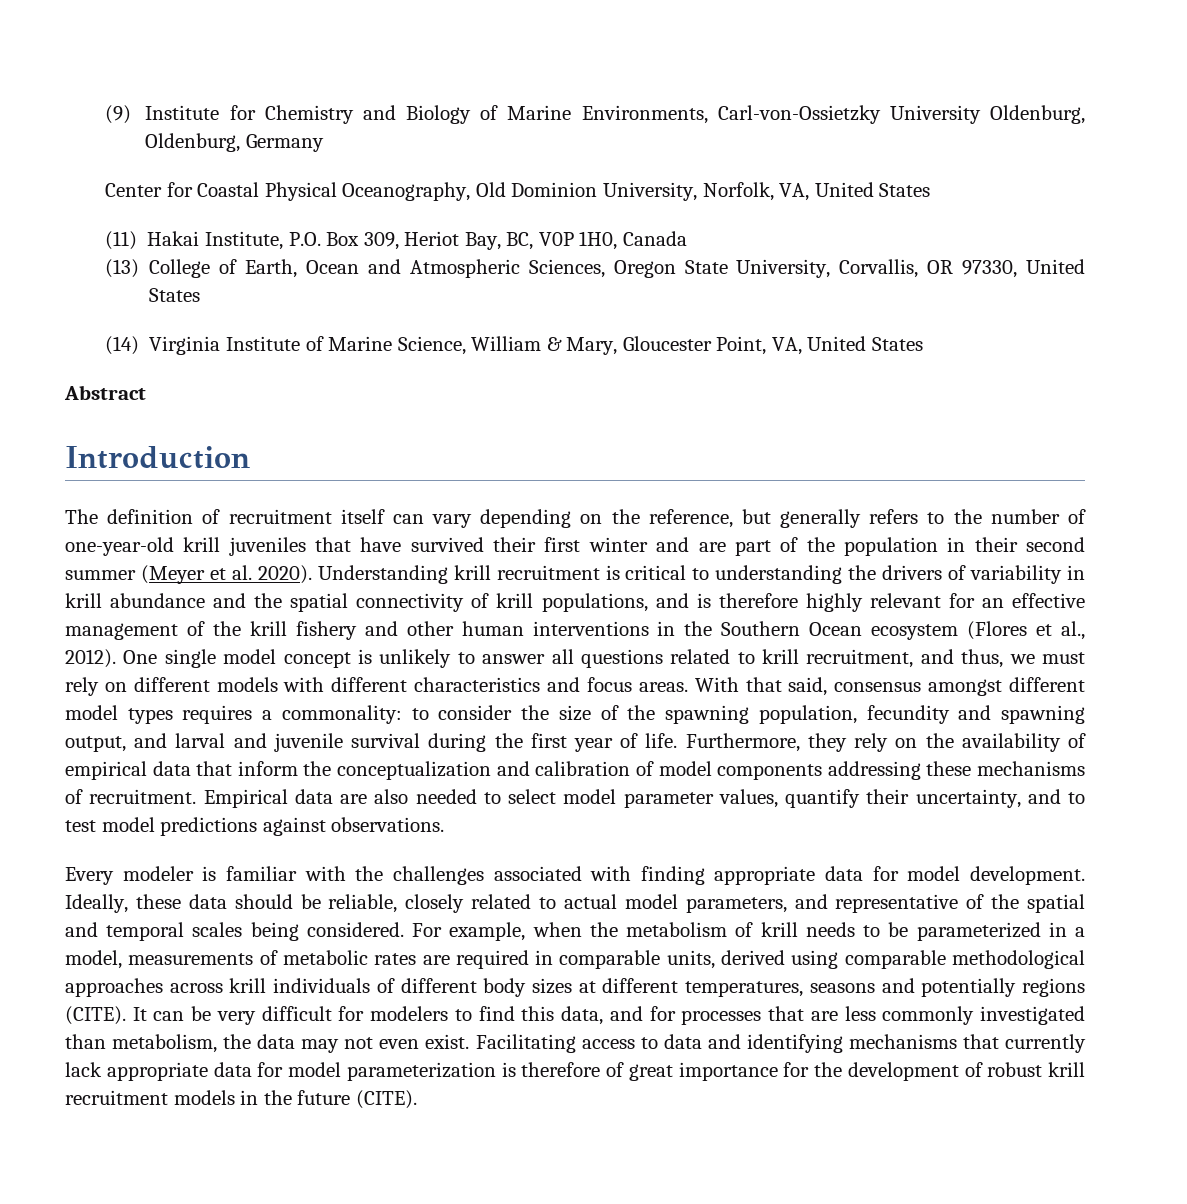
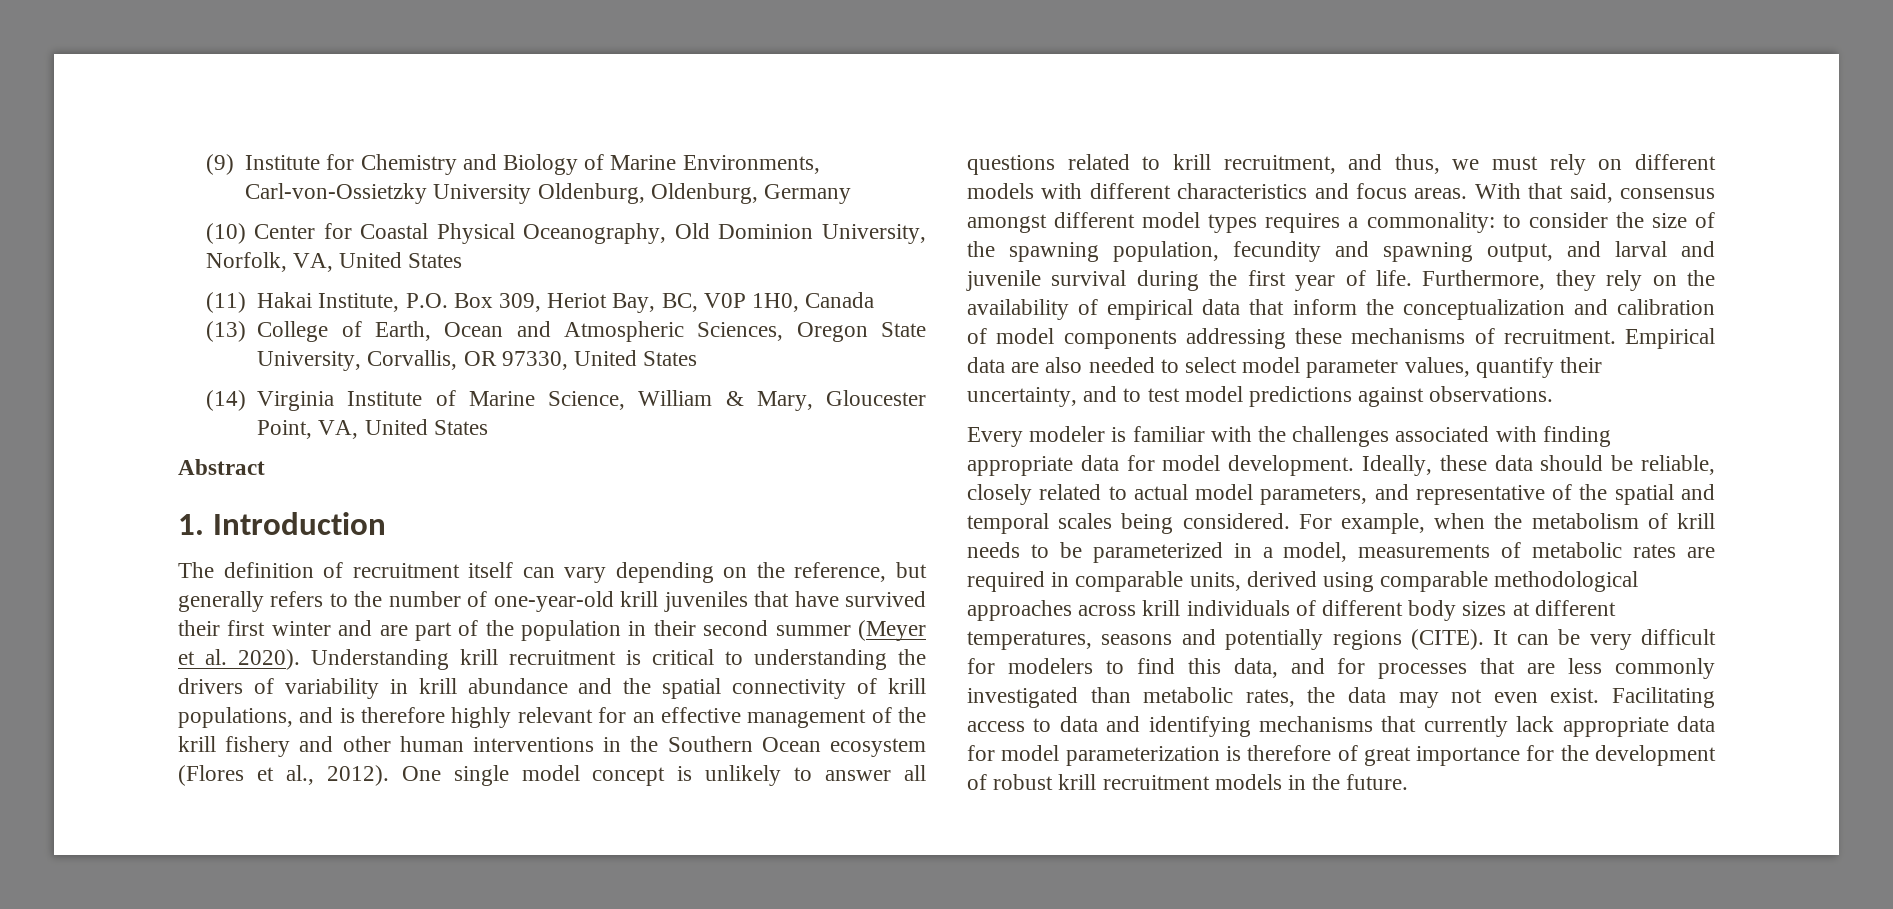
(325, 143) none -> [205,223,246,244] (10)
(146, 392) none -> [178,514,204,535] 1.
[112,1034,218,1053] metabolism, -> [1143,687,1295,707] metabolic rates,
[297,1090,417,1109] future (CITE). -> [1346,774,1409,790] future.

